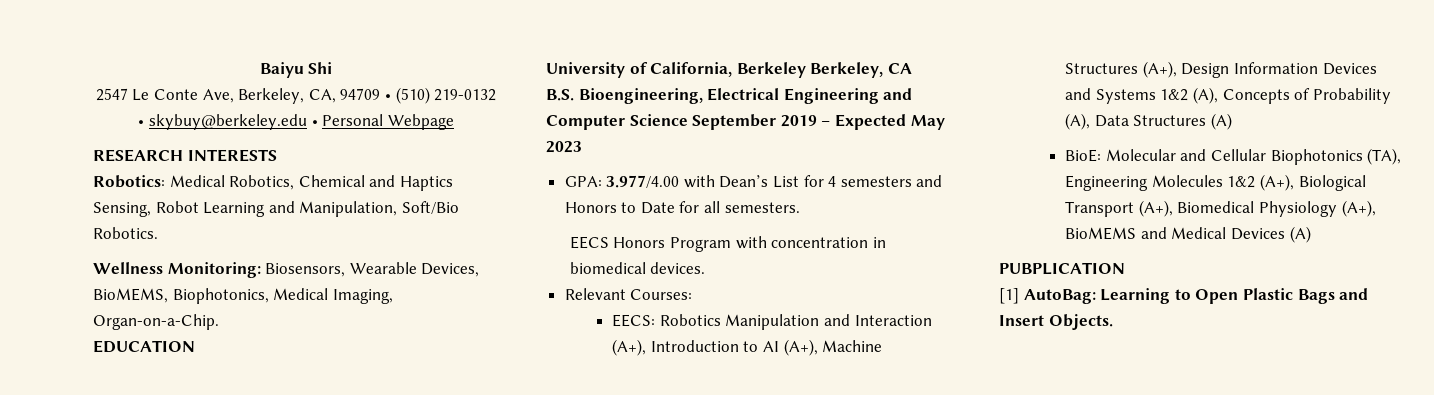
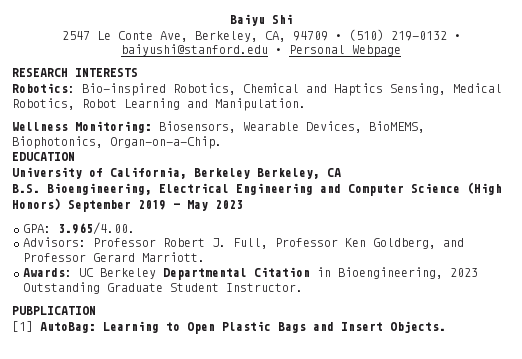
[148,114,307,130] skybuy@berkeley.edu -> [121,44,268,56] baiyushi@stanford.edu
[169,175,225,187] Medical -> [82,83,166,96] Bio-inspired
(151, 209) none -> [453,83,502,93] [12,98,75,110] Medical Robotics,
[299,201,459,217] [93,227,158,239] Manipulation, Soft/Bio Robotics. -> [215,98,306,111] Manipulation.
[273,288,393,304] Medical Imaging, -> (103, 142) none
(688, 120) none -> [467,182,502,195] [12,198,61,210] (High Honors)
[834,114,906,130] Expected -> (180, 206) none
[606,175,943,188] [564,201,800,214] [569,236,886,252] [569,262,706,274] [564,288,693,300] [612,314,932,330] [612,339,883,356] [1065,61,1377,78] [1065,87,1391,104] [1065,113,1233,130] [1065,148,1402,165] [1065,174,1366,191] [1065,200,1376,217] [1065,226,1311,243] 3.977/4.00 with Dean’s List for 4 semesters and Honors to Date for all semesters. // EECS Honors Program with concentration in biomedical devices. // Relevant Courses: // EECS: Robotics Manipulation and Interaction (A+), Introduction to AI (A+), Machine Structures (A+), Design Information Devices and Systems 1&2 (A), Concepts of Probability (A), Data Structures (A) // BioE: Molecular and Cellular Biophotonics (TA), Engineering Molecules 1&2 (A+), Biological Transport (A+), Biomedical Physiology (A+), BioMEMS and Medical Devices (A) -> [58,222,135,235] [23,237,464,249] [23,252,205,262] [23,267,478,280] [23,282,303,294] 3.965/4.00. // Advisors: Professor Robert J. Full, Professor Ken Goldberg, and Professor Gerard Marriott. // Awards: UC Berkeley Departmental Citation in Bioengineering, 2023 Outstanding Graduate Student Instructor.

